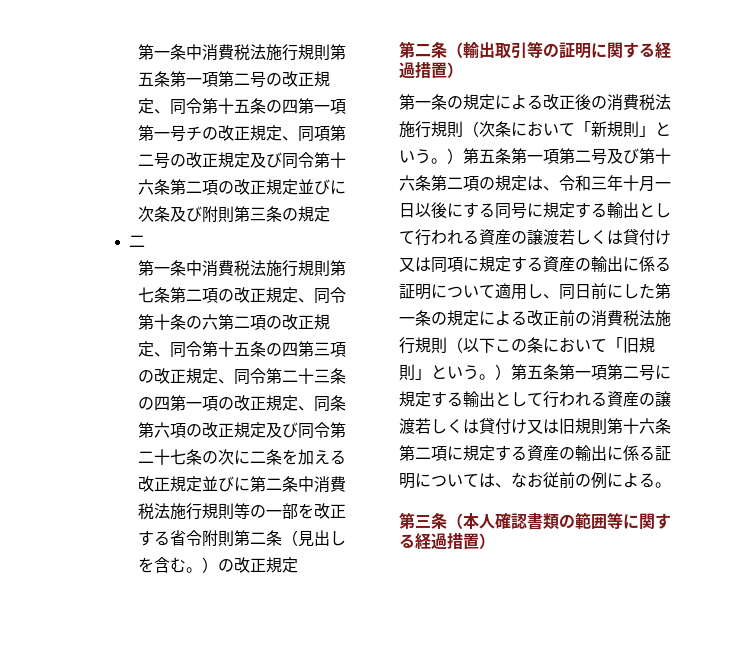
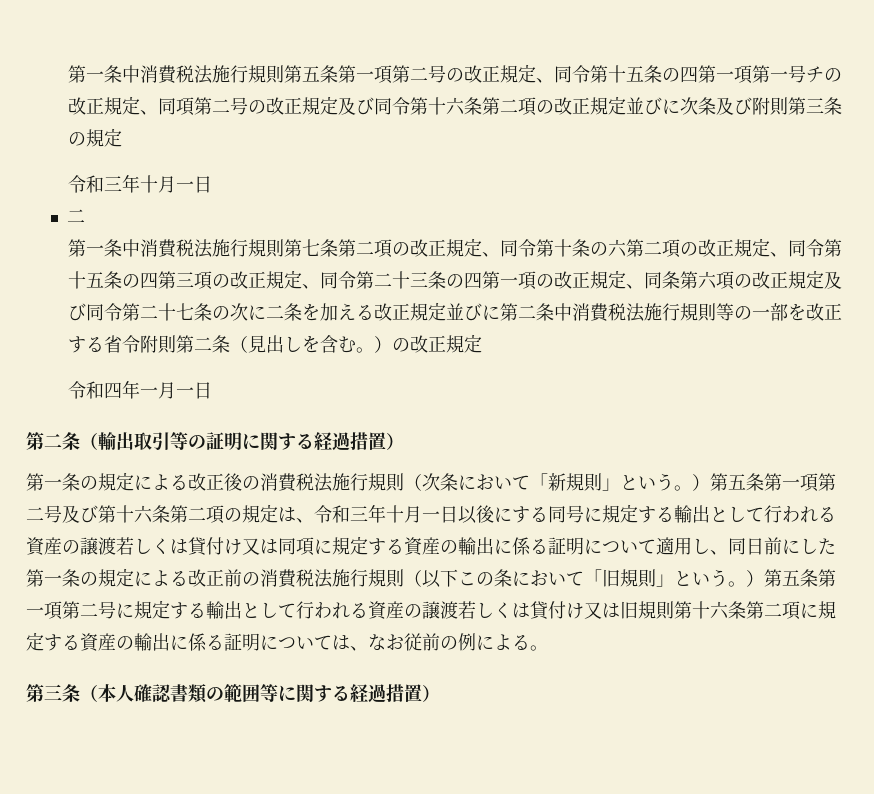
(330, 214) none -> [68,174,213,193] // 令和三年十月一日
(298, 565) none -> [68,380,213,399] // 令和四年一月一日

